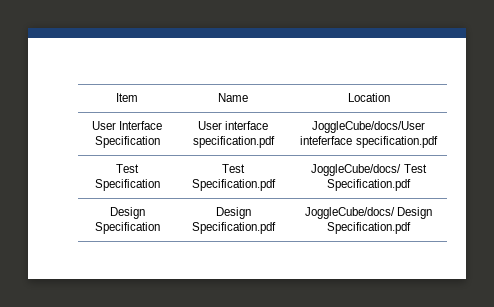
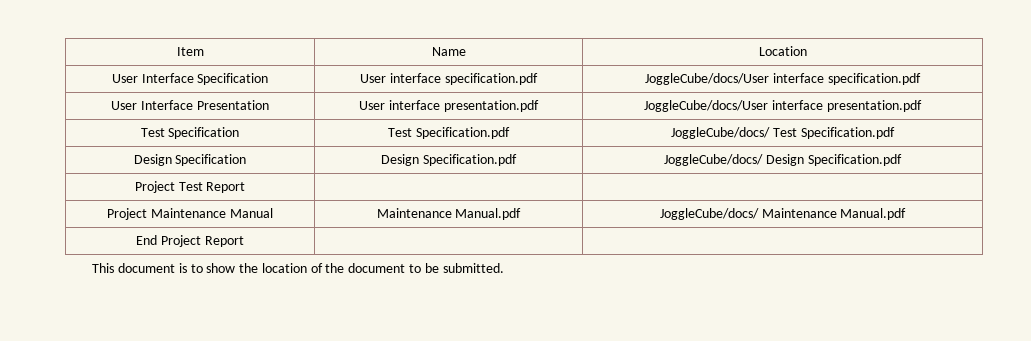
[300,136,438,148] inteferface specification.pdf -> [773,73,921,85] [111,100,269,110] [359,100,539,112] [644,100,922,112] interface specification.pdf // User Interface Presentation | User interface presentation.pdf | JoggleCube/docs/User interface presentation.pdf
(411, 228) none -> [134,181,246,193] [107,208,273,220] [376,208,522,220] [659,208,907,220] [136,235,244,247] [92,263,504,273] // Project Test Report | | // Project Maintenance Manual | Maintenance Manual.pdf | JoggleCube/docs/ Maintenance Manual.pdf // End Project Report | | // This document is to show the location of the document to be submitted.

